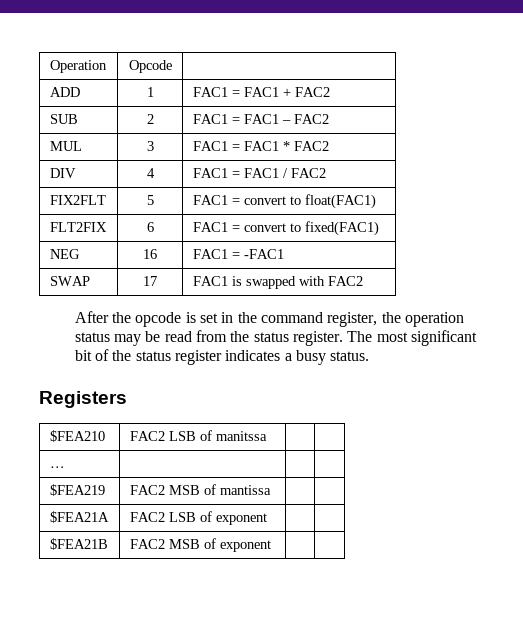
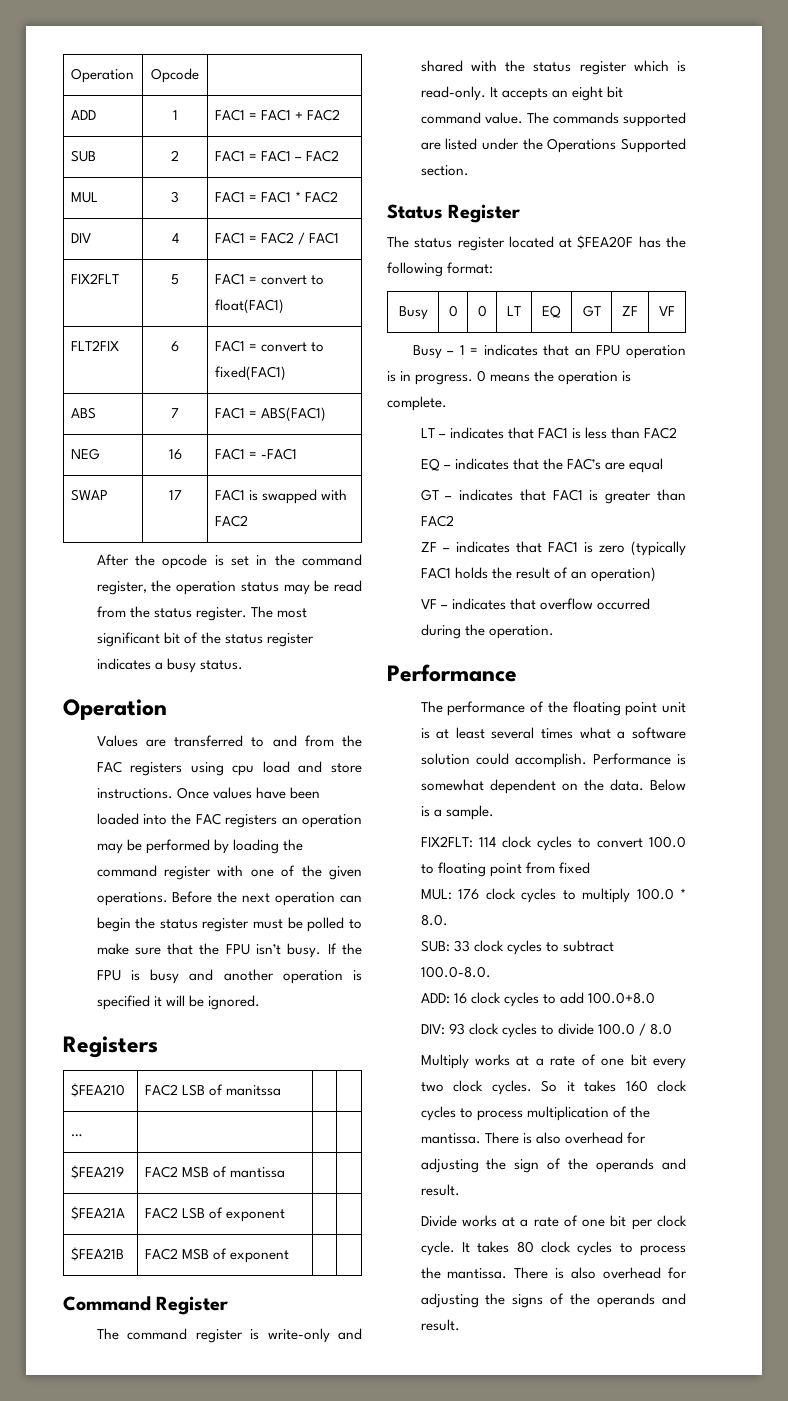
[243,168,326,178] FAC1 / FAC2 -> [260,232,339,245] FAC2 / FAC1
(379, 228) none -> [70,407,96,419] [171,408,179,418] [214,407,326,422] // ABS | 7 | FAC1 = ABS(FAC1)
(370, 356) none -> [63,699,167,720] [96,735,363,747] [96,761,362,776] [96,787,320,799] [96,813,362,828] [96,839,303,854] [96,865,362,880] [96,891,363,906] [96,917,362,932] [96,943,362,958] [96,969,363,984] [96,995,260,1010] // Operation // Values are transferred to and from the FAC registers using cpu load and store instructions. Once values have been loaded into the FAC registers an operation may be performed by loading the command register with one of the given operations. Before the next operation can begin the status register must be polled to make sure that the FPU isn’t busy. If the FPU is busy and another operation is specified it will be ignored.
(271, 546) none -> [63,1296,229,1315] [96,1328,362,1343] [420,60,686,75] [420,86,623,101] [420,112,686,127] [420,138,686,153] [420,165,469,176] [387,204,521,223] [387,235,686,251] [387,262,494,277] [398,306,428,320] [448,305,458,317] [477,305,487,317] [507,306,521,316] [542,305,561,318] [582,305,601,317] [622,306,638,316] [659,306,675,316] [412,344,686,359] [387,370,632,385] [387,396,447,411] [420,427,677,439] [420,458,663,473] [420,489,686,504] [420,515,454,527] [420,541,686,556] [420,567,656,582] [420,598,650,610] [420,624,554,639] [387,664,517,682] [420,701,686,716] [420,727,686,739] [420,753,686,768] [420,779,686,794] [420,805,494,820] [420,836,686,851] [420,862,590,877] [420,888,686,903] [420,914,448,926] [420,940,614,955] [420,966,491,978] [420,992,655,1007] [420,1023,672,1038] [420,1054,686,1069] [420,1080,687,1095] [420,1106,650,1121] [420,1132,646,1144] [420,1158,686,1173] [420,1184,460,1196] [420,1215,687,1230] [420,1241,686,1256] [420,1267,687,1279] [420,1293,686,1308] [420,1319,460,1331] // Command Register // The command register is write-only and shared with the status register which is read-only. It accepts an eight bit command value. The commands supported are listed under the Operations Supported section. // Status Register // The status register located at $FEA20F has the following format: // Busy | 0 | 0 | LT | EQ | GT | ZF | VF // Busy – 1 = indicates that an FPU operation is in progress. 0 means the operation is complete. // LT – indicates that FAC1 is less than FAC2 // EQ – indicates that the FAC’s are equal // GT – indicates that FAC1 is greater than FAC2 // ZF – indicates that FAC1 is zero (typically FAC1 holds the result of an operation) // VF – indicates that overflow occurred during the operation. // Performance // The performance of the floating point unit is at least several times what a software solution could accomplish. Performance is somewhat dependent on the data. Below is a sample. // FIX2FLT: 114 clock cycles to convert 100.0 to floating point from fixed // MUL: 176 clock cycles to multiply 100.0 * 8.0. // SUB: 33 clock cycles to subtract 100.0-8.0. // ADD: 16 clock cycles to add 100.0+8.0 // DIV: 93 clock cycles to divide 100.0 / 8.0 // Multiply works at a rate of one bit every two clock cycles. So it takes 160 clock cycles to process multiplication of the mantissa. There is also overhead for adjusting the sign of the operands and result. // Divide works at a rate of one bit per clock cycle. It takes 80 clock cycles to process the mantissa. There is also overhead for adjusting the signs of the operands and result.

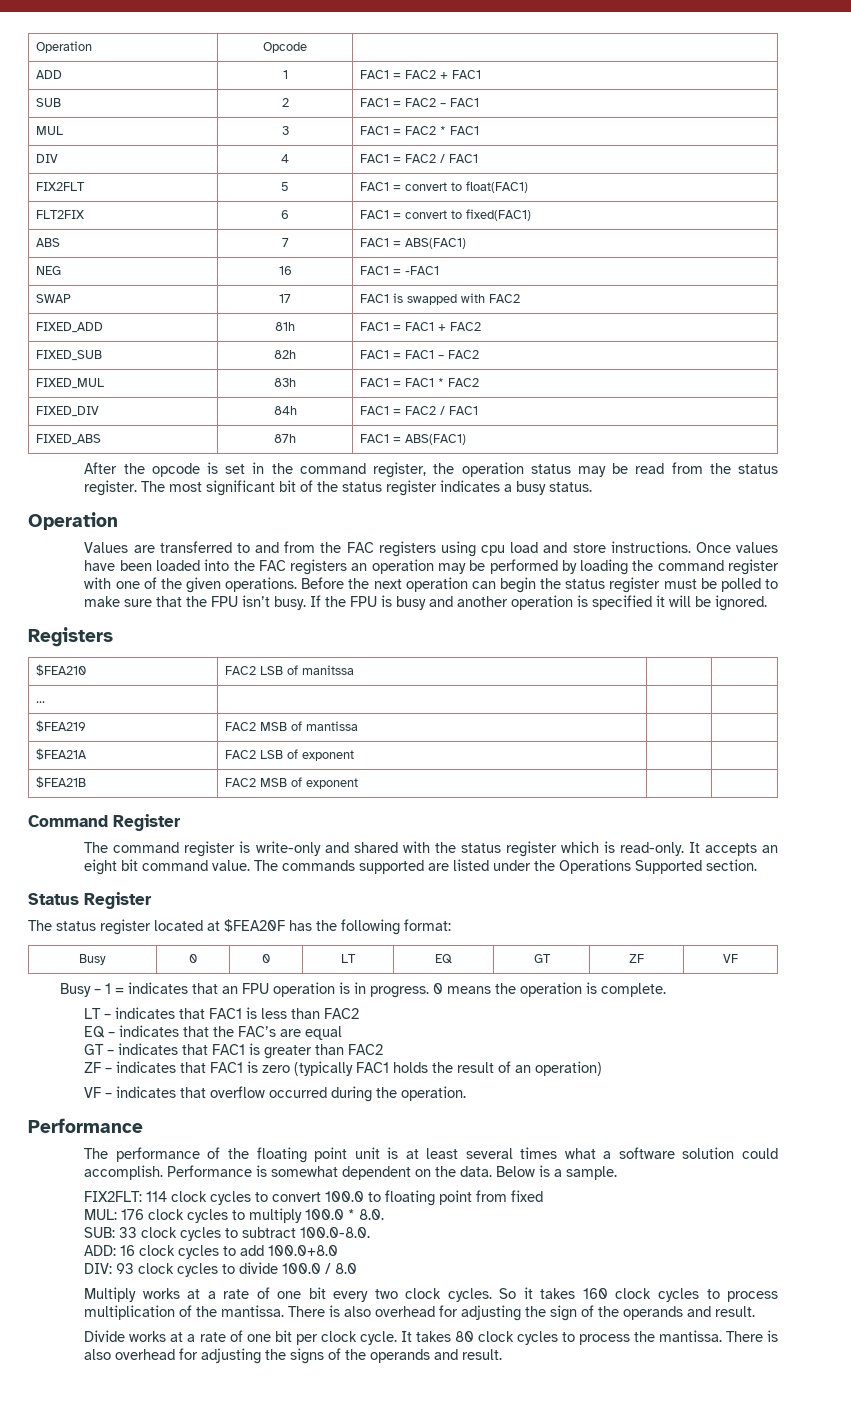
[260,109,340,121] FAC1 + FAC2 -> [404,70,481,79] FAC2 + FAC1
[260,150,339,162] FAC1 – FAC2 -> [404,98,479,107] FAC2 – FAC1
[260,191,338,203] FAC1 * FAC2 -> [404,126,479,135] FAC2 * FAC1
(248, 521) none -> [35,322,103,333] [275,322,295,331] [359,322,481,331] [35,350,102,361] [274,350,296,359] [359,350,479,359] [35,378,104,389] [274,378,296,387] [359,378,479,387] [35,406,99,417] [273,406,297,415] [359,406,478,415] [35,434,101,445] [274,434,296,443] [359,434,466,445] // FIXED_ADD | 81h | FAC1 = FAC1 + FAC2 // FIXED_SUB | 82h | FAC1 = FAC1 – FAC2 // FIXED_MUL | 83h | FAC1 = FAC1 * FAC2 // FIXED_DIV | 84h | FAC1 = FAC2 / FAC1 // FIXED_ABS | 87h | FAC1 = ABS(FAC1)

